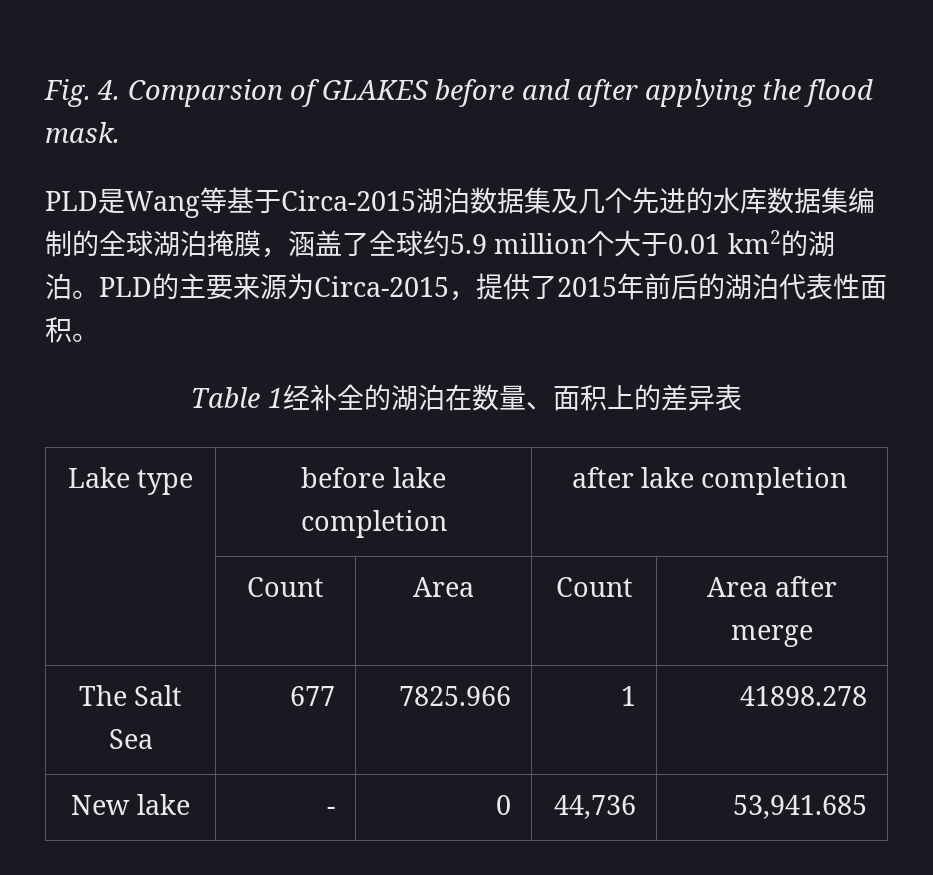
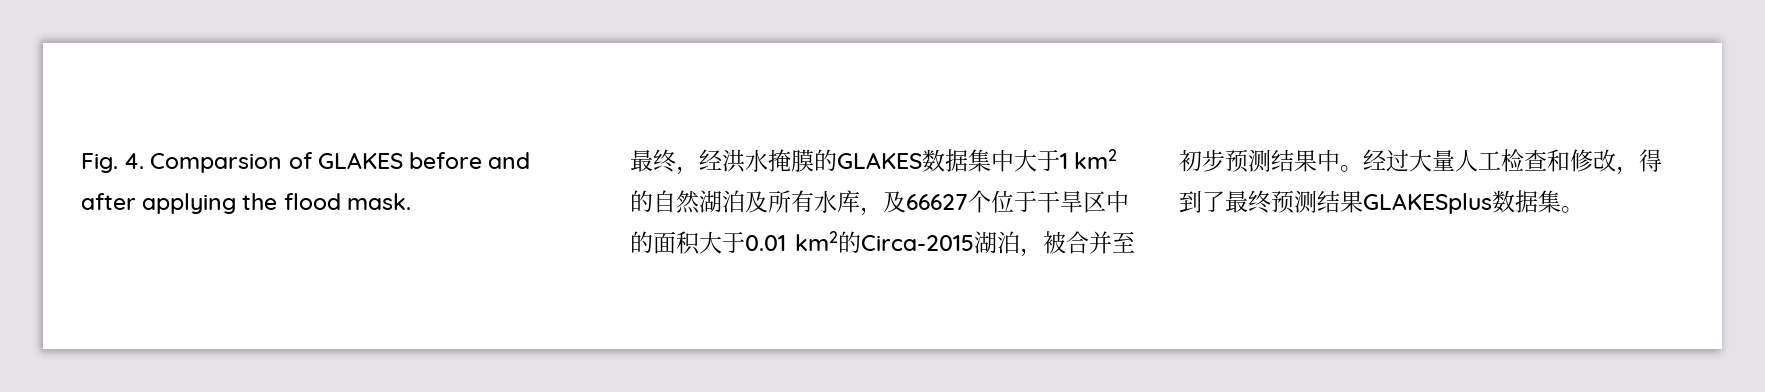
[45,187,875,218] [45,230,835,258] [45,273,887,301] [45,317,99,343] [191,384,742,411] [67,467,194,495] [301,467,446,488] [300,510,447,538] [571,467,848,495] [247,577,324,597] [413,577,474,597] [555,577,633,597] [706,576,838,597] [731,625,813,647] [78,685,183,706] [108,729,153,749] [290,686,336,706] [399,686,512,706] [621,686,637,706] [740,686,868,706] [71,794,190,815] [327,806,336,815] [496,795,512,815] [554,795,637,819] [733,795,868,819] PLD是Wang等基于Circa-2015湖泊数据集及几个先进的水库数据集编制的全球湖泊掩膜，涵盖了全球约5.9 million个大于0.01 km2的湖泊。PLD的主要来源为Circa-2015，提供了2015年前后的湖泊代表性面积。 // Table 1经补全的湖泊在数量、面积上的差异表 // Lake type | before lake completion | after lake completion // | Count | Area | Count | Area after merge // The Salt Sea | 677 | 7825.966 | 1 | 41898.278 // New lake | - | 0 | 44,736 | 53,941.685 -> [630,149,1118,175] [630,190,1129,216] [630,231,1135,257] [1179,149,1662,175] [1179,190,1584,214] 最终，经洪水掩膜的GLAKES数据集中大于1 km2的自然湖泊及所有水库，及66627个位于干旱区中的面积大于0.01 km2的Circa-2015湖泊，被合并至初步预测结果中。经过大量人工检查和修改，得到了最终预测结果GLAKESplus数据集。

